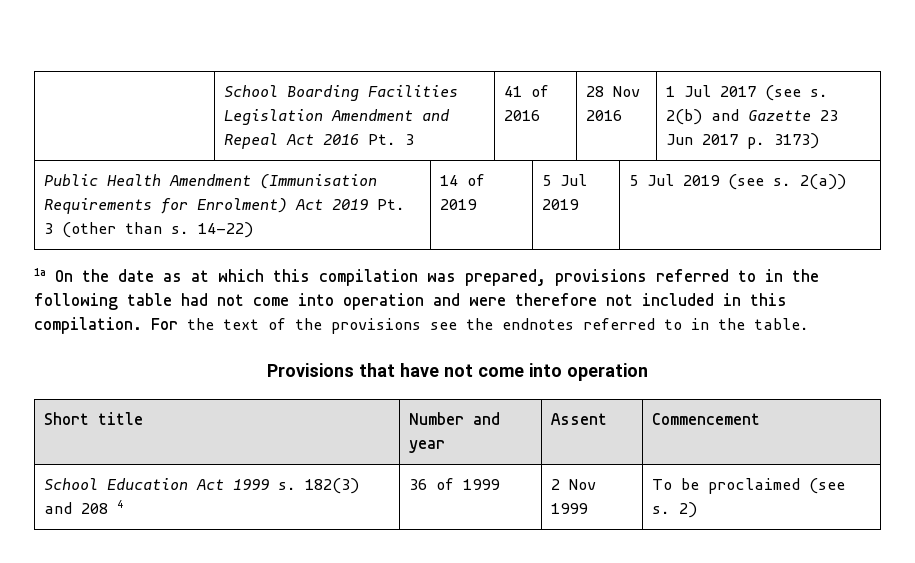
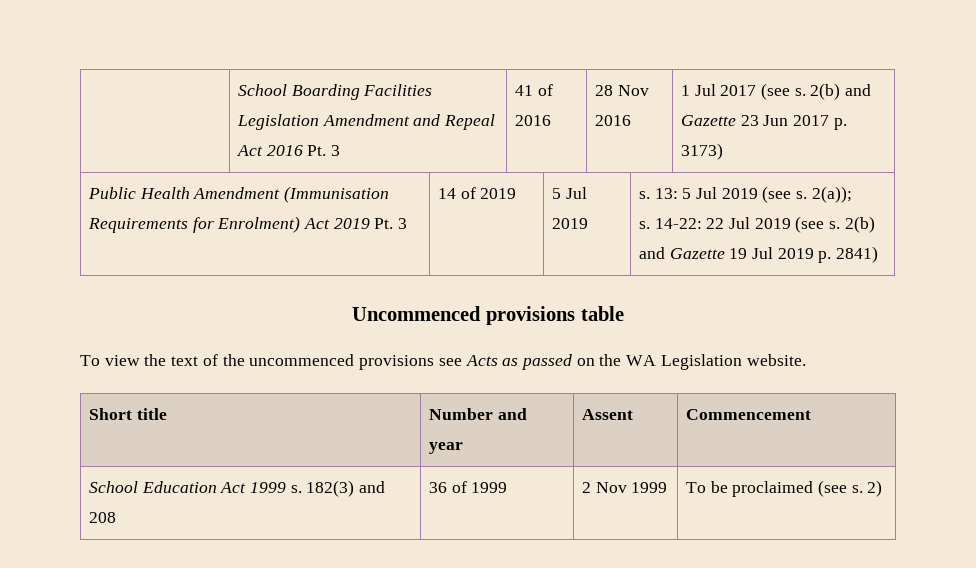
[62,222,254,238] (other than s. 14-22) -> (408, 223) none
(580, 204) none -> [638,188,678,199] s. 13:
[800,174,847,190] [34,268,819,286] [34,293,787,310] [34,317,178,334] 2(a)) // 1a On the date as at which this compilation was prepared, provisions referred to in the following table had not come into operation and were therefore not included in this compilation. For -> [811,186,852,203] [638,216,875,233] [638,246,879,263] [352,306,624,325] [80,355,140,366] 2(a)); // s. 14-22: 22 Jul 2019 (see s. 2(b) and Gazette 19 Jul 2019 p. 2841) // Uncommenced provisions table // To view
(322, 324) none -> [249,354,355,366] uncommenced
[466,318,809,330] [267,363,648,381] the endnotes referred to in the table. // Provisions that have not come into operation -> [465,354,806,370] Acts as passed on the WA Legislation website.
[117,500,124,508] 4 -> (116, 517) none

